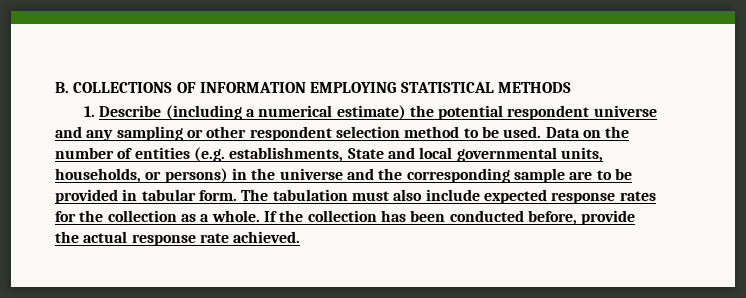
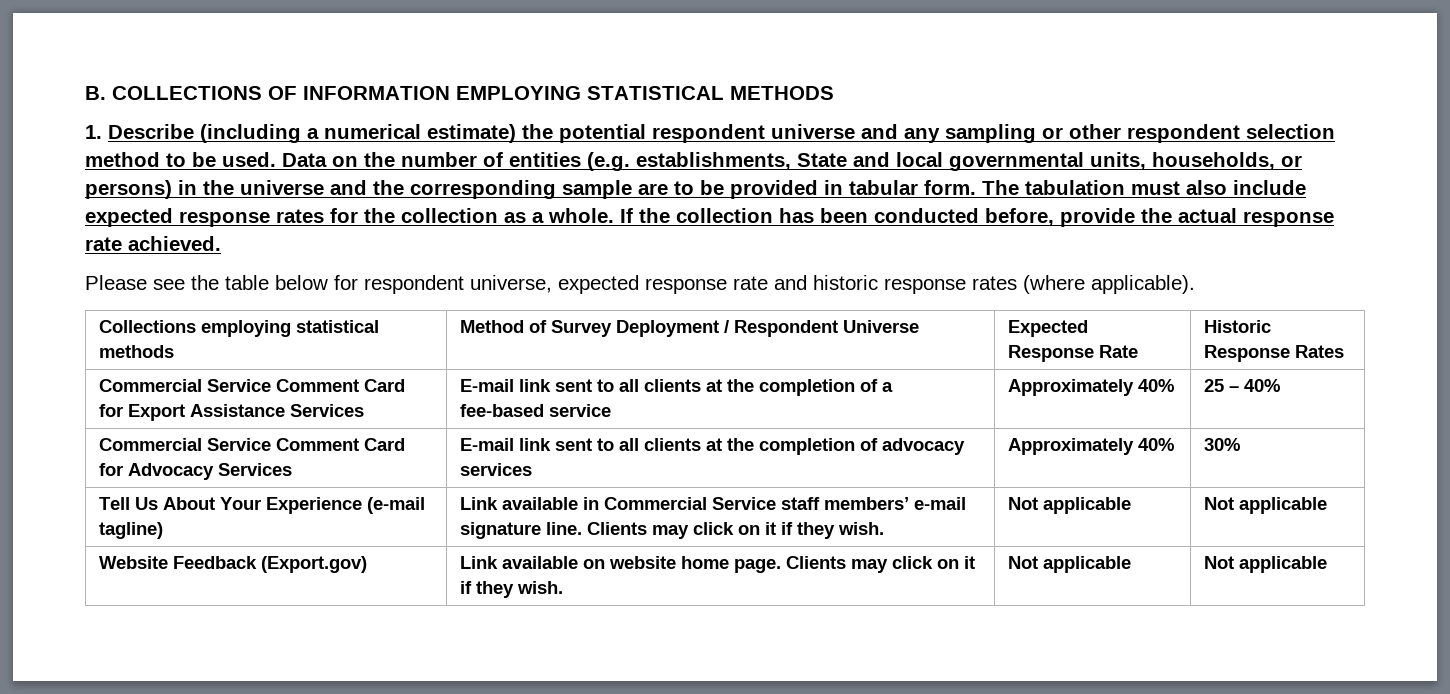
(301, 237) none -> [85,275,1195,294] [99,320,380,337] [99,345,175,358] [460,320,920,337] [1008,320,1089,337] [1008,345,1139,362] [1204,320,1272,333] [1204,345,1345,362] [99,379,406,392] [99,404,365,421] [460,379,894,396] [460,404,612,417] [1008,379,1175,396] [1204,379,1281,392] [99,438,406,451] [99,463,293,480] [460,438,966,455] [460,463,533,476] [1008,438,1175,455] [1204,438,1241,451] [99,497,426,514] [99,522,164,539] [460,497,967,510] [460,522,885,539] [1008,497,1132,514] [1204,497,1328,514] [99,556,368,573] [460,556,976,573] [460,581,564,598] [1008,556,1132,573] [1204,556,1328,573] // Please see the table below for respondent universe, expected response rate and historic response rates (where applicable). // Collections employing statistical methods | Method of Survey Deployment / Respondent Universe | Expected Response Rate | Historic Response Rates // Commercial Service Comment Card for Export Assistance Services | E-mail link sent to all clients at the completion of a fee-based service | Approximately 40% | 25 – 40% // Commercial Service Comment Card for Advocacy Services | E-mail link sent to all clients at the completion of advocacy services | Approximately 40% | 30% // Tell Us About Your Experience (e-mail tagline) | Link available in Commercial Service staff members’ e-mail signature line. Clients may click on it if they wish. | Not applicable | Not applicable // Website Feedback (Export.gov) | Link available on website home page. Clients may click on it if they wish. | Not applicable | Not applicable

